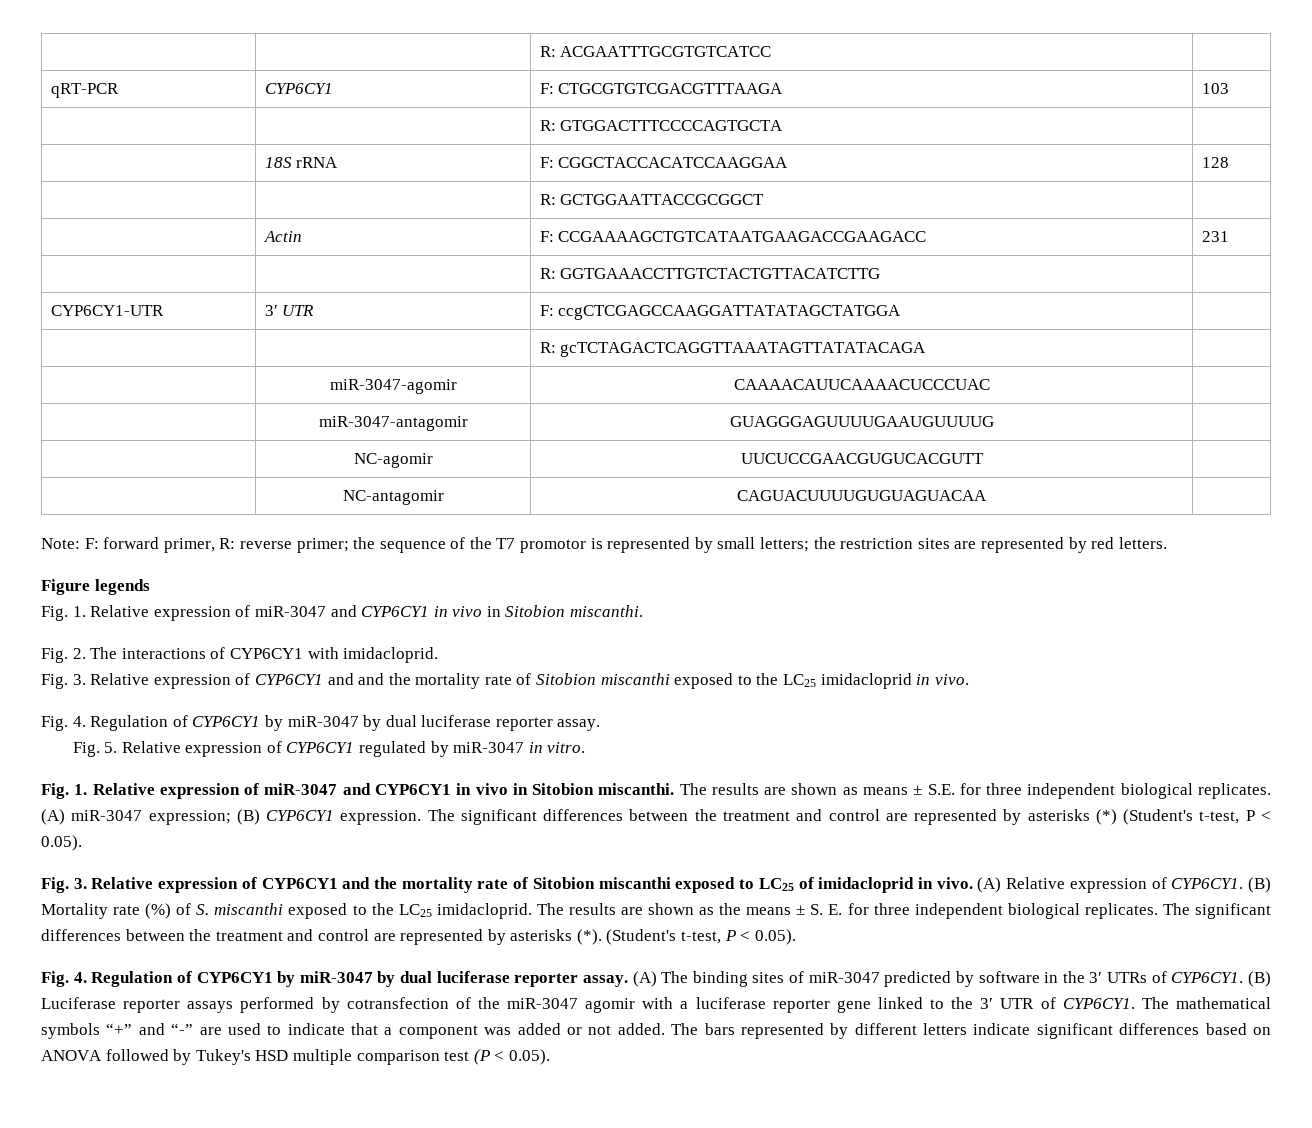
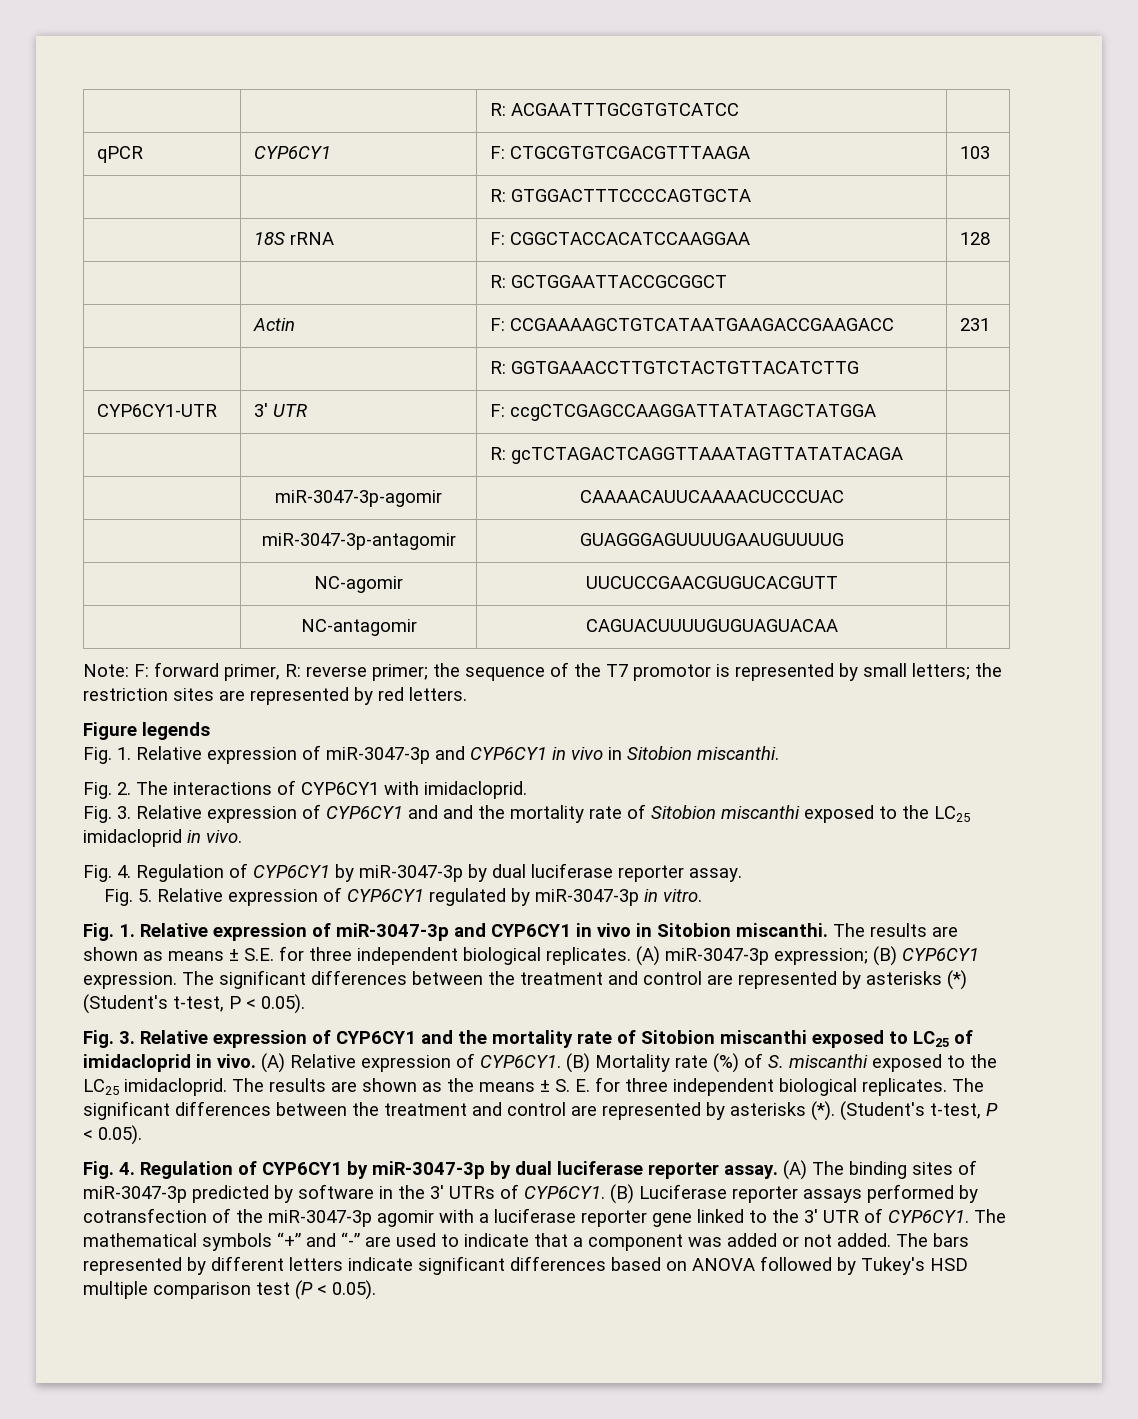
[50,83,119,98] qRT-PCR -> [97,146,144,163] qPCR
[329,379,457,394] miR-3047-agomir -> [275,490,442,507] miR-3047-3p-agomir
[318,416,468,431] miR-3047-antagomir -> [261,533,456,550] miR-3047-3p-antagomir
[254,606,326,617] miR-3047 -> [326,747,430,764] miR-3047-3p
[287,716,359,727] miR-3047 -> [359,865,463,882] miR-3047-3p
[453,742,525,753] miR-3047 -> [534,889,639,906] miR-3047-3p
[264,783,338,795] miR-3047 -> [336,923,449,941] miR-3047-3p
[71,810,143,821] miR-3047 -> [665,948,769,965] miR-3047-3p
[299,971,373,983] miR-3047 -> [372,1161,485,1179] miR-3047-3p
[808,972,880,983] miR-3047 -> [83,1186,187,1203] miR-3047-3p
[507,998,579,1009] miR-3047 -> [268,1210,372,1227] miR-3047-3p

